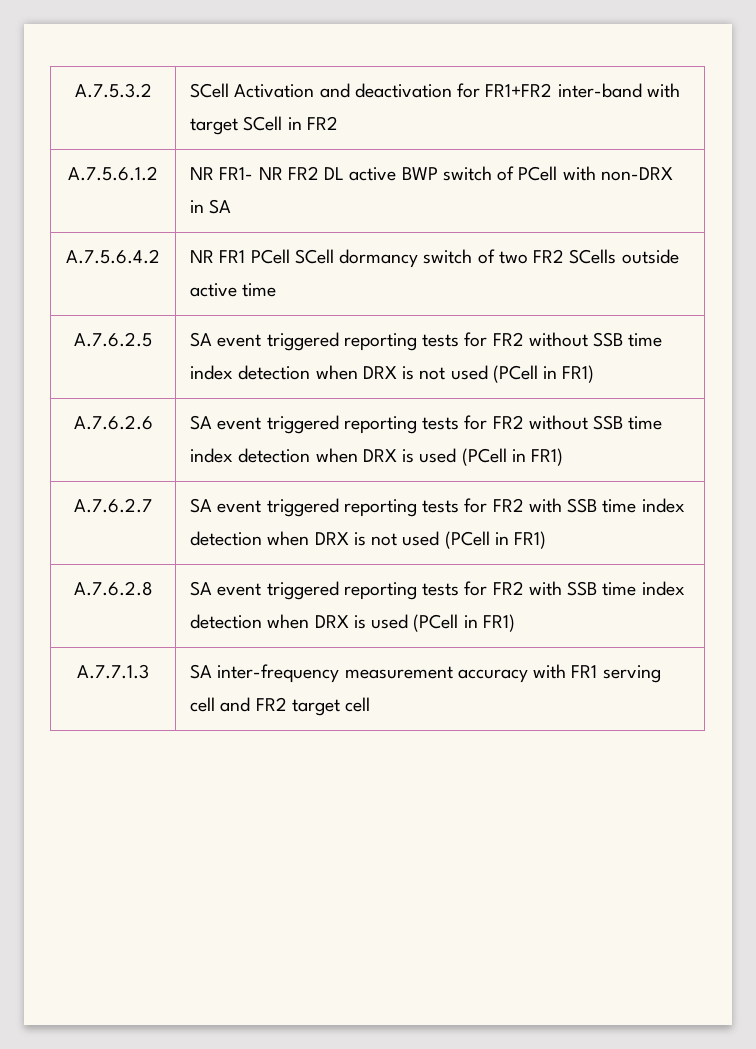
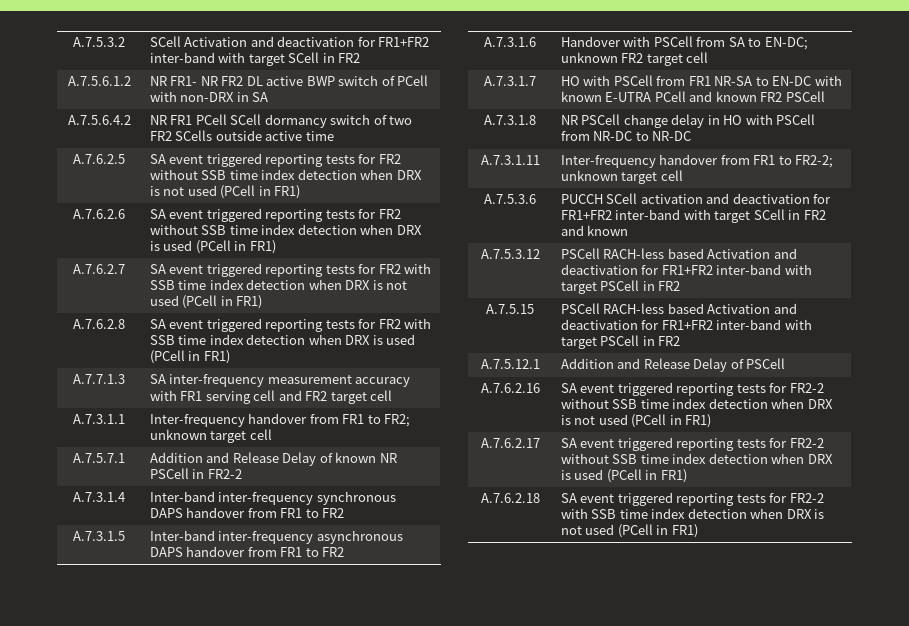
(371, 704) none -> [73,414,125,424] [149,413,411,427] [149,429,272,443] [73,453,125,463] [149,452,397,466] [149,468,242,479] [73,492,125,502] [149,491,396,505] [149,507,345,518] [73,531,125,541] [149,530,403,544] [149,546,345,557] [484,37,536,47] [560,36,808,50] [560,52,709,66] [484,76,536,86] [560,75,842,86] [560,91,825,102] [484,115,536,125] [560,114,816,128] [560,131,692,141] [480,155,540,165] [560,154,834,168] [560,170,683,184] [484,194,536,204] [560,193,832,204] [560,209,826,223] [560,225,629,236] [480,249,540,259] [560,248,797,259] [560,264,812,275] [560,280,681,294] [486,304,534,314] [560,303,797,314] [560,319,812,330] [560,335,681,349] [480,359,540,369] [560,358,786,372] [480,383,540,393] [560,382,824,396] [560,398,833,409] [560,414,712,428] [480,438,540,448] [560,437,824,451] [560,453,833,464] [560,469,687,483] [480,493,540,503] [560,492,824,506] [560,508,825,519] [560,524,698,538] // A.7.3.1.1 | Inter-frequency handover from FR1 to FR2; unknown target cell // A.7.5.7.1 | Addition and Release Delay of known NR PSCell in FR2-2 // A.7.3.1.4 | Inter-band inter-frequency synchronous DAPS handover from FR1 to FR2 // A.7.3.1.5 | Inter-band inter-frequency asynchronous DAPS handover from FR1 to FR2 // A.7.3.1.6 | Handover with PSCell from SA to EN-DC; unknown FR2 target cell // A.7.3.1.7 | HO with PSCell from FR1 NR-SA to EN-DC with known E-UTRA PCell and known FR2 PSCell // A.7.3.1.8 | NR PSCell change delay in HO with PSCell from NR-DC to NR-DC // A.7.3.1.11 | Inter-frequency handover from FR1 to FR2-2; unknown target cell // A.7.5.3.6 | PUCCH SCell activation and deactivation for FR1+FR2 inter-band with target SCell in FR2 and known // A.7.5.3.12 | PSCell RACH-less based Activation and deactivation for FR1+FR2 inter-band with target PSCell in FR2 // A.7.5.15 | PSCell RACH-less based Activation and deactivation for FR1+FR2 inter-band with target PSCell in FR2 // A.7.5.12.1 | Addition and Release Delay of PSCell // A.7.6.2.16 | SA event triggered reporting tests for FR2-2 without SSB time index detection when DRX is not used (PCell in FR1) // A.7.6.2.17 | SA event triggered reporting tests for FR2-2 without SSB time index detection when DRX is used (PCell in FR1) // A.7.6.2.18 | SA event triggered reporting tests for FR2-2 with SSB time index detection when DRX is not used (PCell in FR1)

